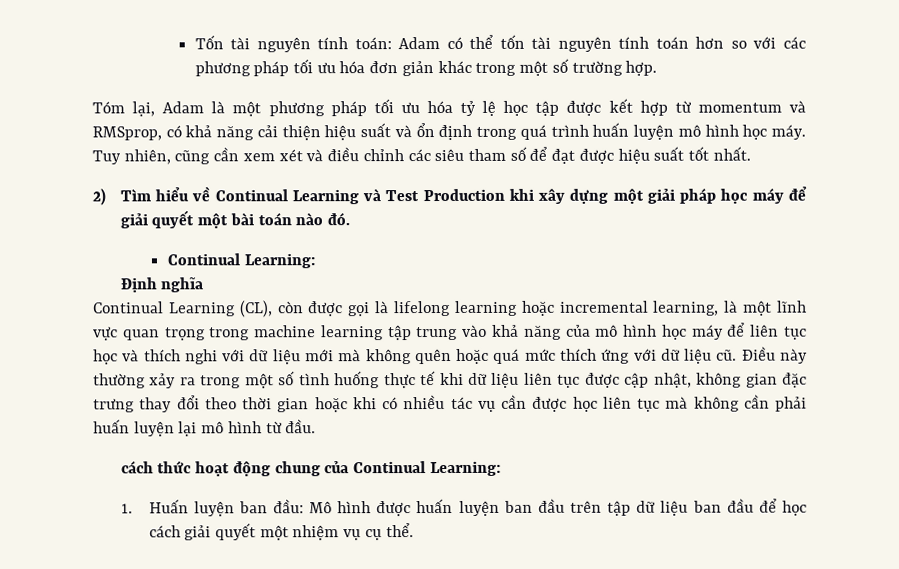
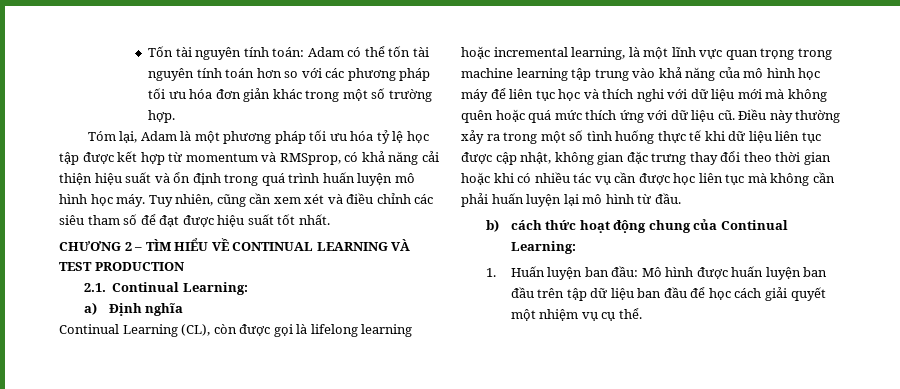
[92,186,807,206] [119,210,351,229] [166,253,315,269] 2) Tìm hiểu về Continual Learning và Test Production khi xây dựng một giải pháp học máy để giải quyết một bài toán nào đó. // Continual Learning: // -> [59,238,411,251] [59,262,185,271] [83,282,248,295] [83,302,97,315] CHƯƠNG 2 – TÌM HIỂU VỀ CONTINUAL LEARNING VÀ TEST PRODUCTION // 2.1. Continual Learning: // a)
(317, 426) none -> [485,219,499,232] b)

